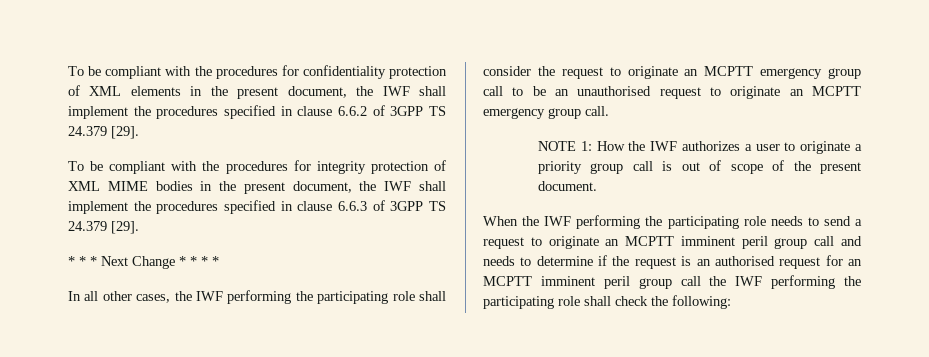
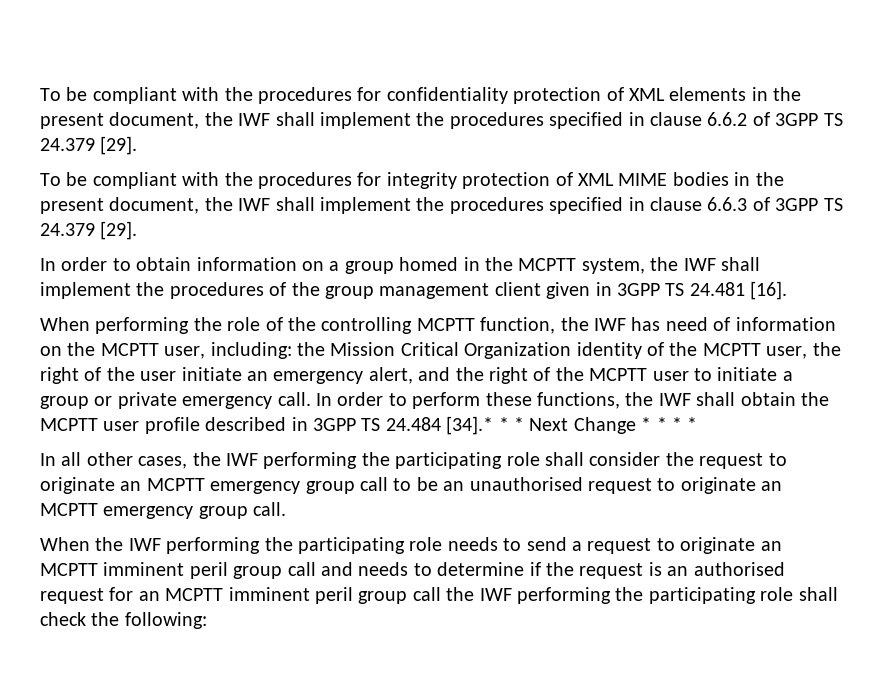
[68,256,75,266] * -> [40,257,760,274] [40,281,788,300] [40,317,836,334] [40,342,841,359] [40,367,793,384] [40,392,829,409] [40,416,494,435] In order to obtain information on a group homed in the MCPTT system, the IWF shall implement the procedures of the group management client given in 3GPP TS 24.481 [16]. // When performing the role of the controlling MCPTT function, the IWF has need of information on the MCPTT user, including: the Mission Critical Organization identity of the MCPTT user, the right of the user initiate an emergency alert, and the right of the MCPTT user to initiate a group or private emergency call. In order to perform these functions, the IWF shall obtain the MCPTT user profile described in 3GPP TS 24.484 [34].*
[538,141,863,154] [538,160,861,174] [538,181,598,191] // NOTE 1: How the IWF authorizes a user to originate a priority group call is out of scope of the present document. -> (287, 509) none

